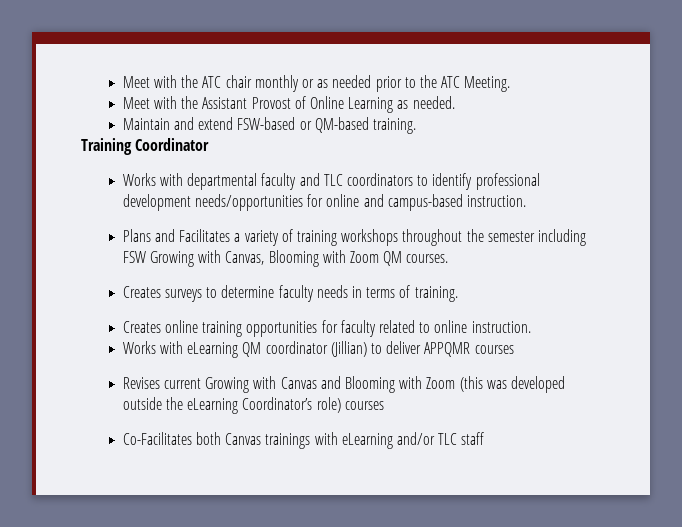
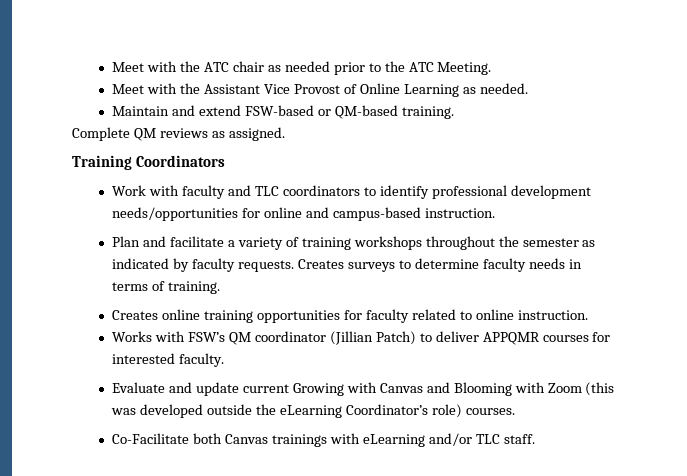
[254,75,314,92] monthly or -> (265, 66) none
(248, 103) none -> [264,84,291,94] Vice
[81,138,210,155] [122,173,258,190] Training Coordinator // Works with departmental -> [72,127,285,141] [72,155,225,170] [112,185,180,196] Complete QM reviews as assigned. // Training Coordinators // Work with
[122,229,231,242] Plans and Facilitates -> [112,236,225,247] Plan and facilitate
[537,229,586,246] [122,250,449,267] including FSW Growing with Canvas, Blooming with Zoom QM courses. // -> [582,240,596,247] [112,258,295,272] as indicated by faculty requests.
[187,342,239,358] eLearning -> [188,332,226,342] FSW’s
[330,341,367,357] (Jillian) -> [329,331,416,345] (Jillian Patch)
[122,377,160,389] // Revises -> [592,332,611,342] [112,353,225,367] [112,382,240,396] for interested faculty. // Evaluate and update
[344,401,384,410] [122,432,192,445] courses // Co-Facilitates -> [465,408,515,415] [112,433,190,444] courses. // Co-Facilitate
[461,432,485,445] staff -> [503,434,535,444] staff.

